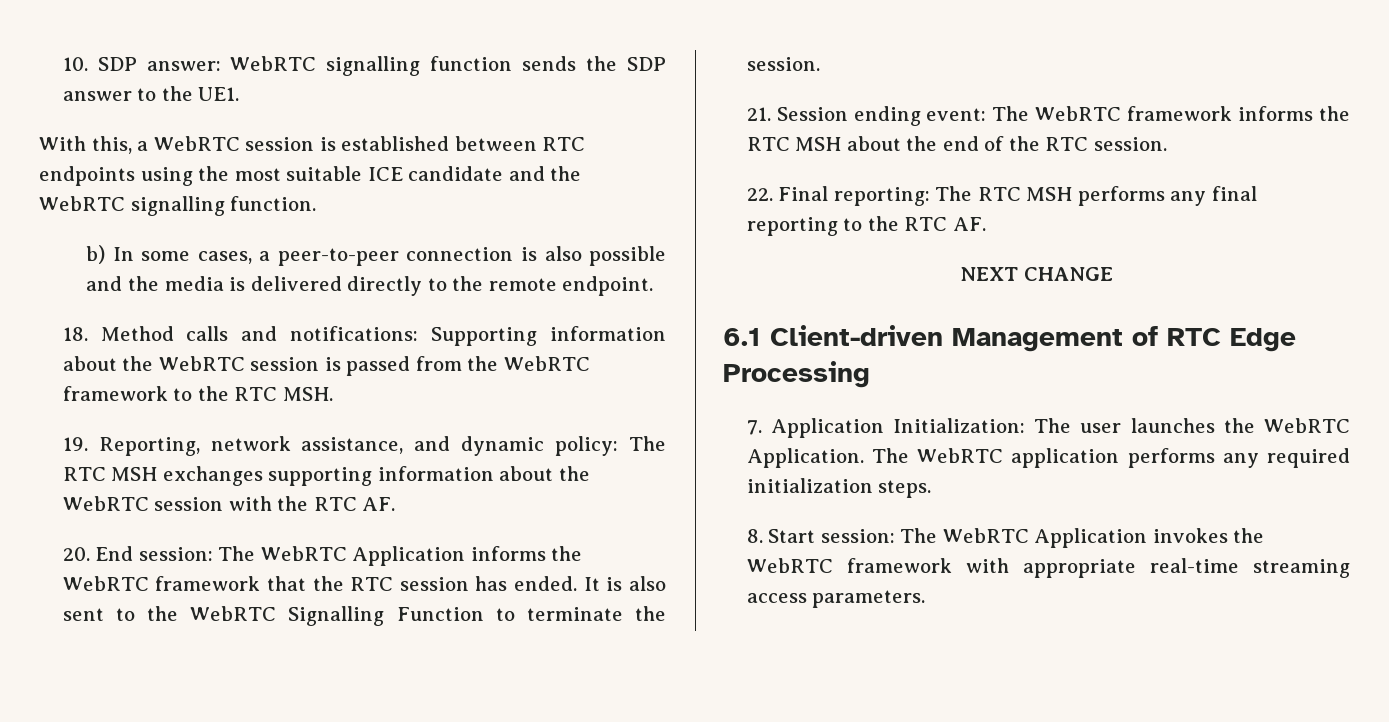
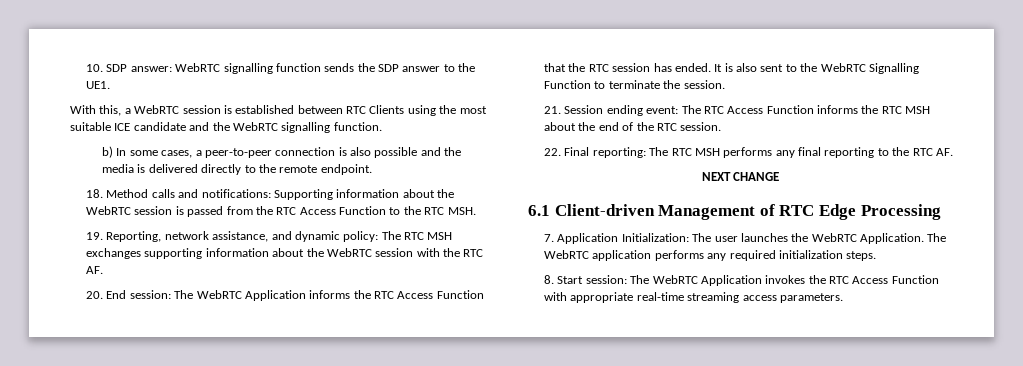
[39,166,135,186] endpoints -> [369,105,405,114] Clients
[503,356,590,371] [62,386,168,401] WebRTC framework -> [276,206,387,215] RTC Access Function
[62,576,261,591] WebRTC framework -> [374,290,484,299] RTC Access Function
[1035,106,1233,121] WebRTC framework -> [703,105,814,114] RTC Access Function
[746,558,952,573] WebRTC framework -> [829,275,939,284] RTC Access Function

